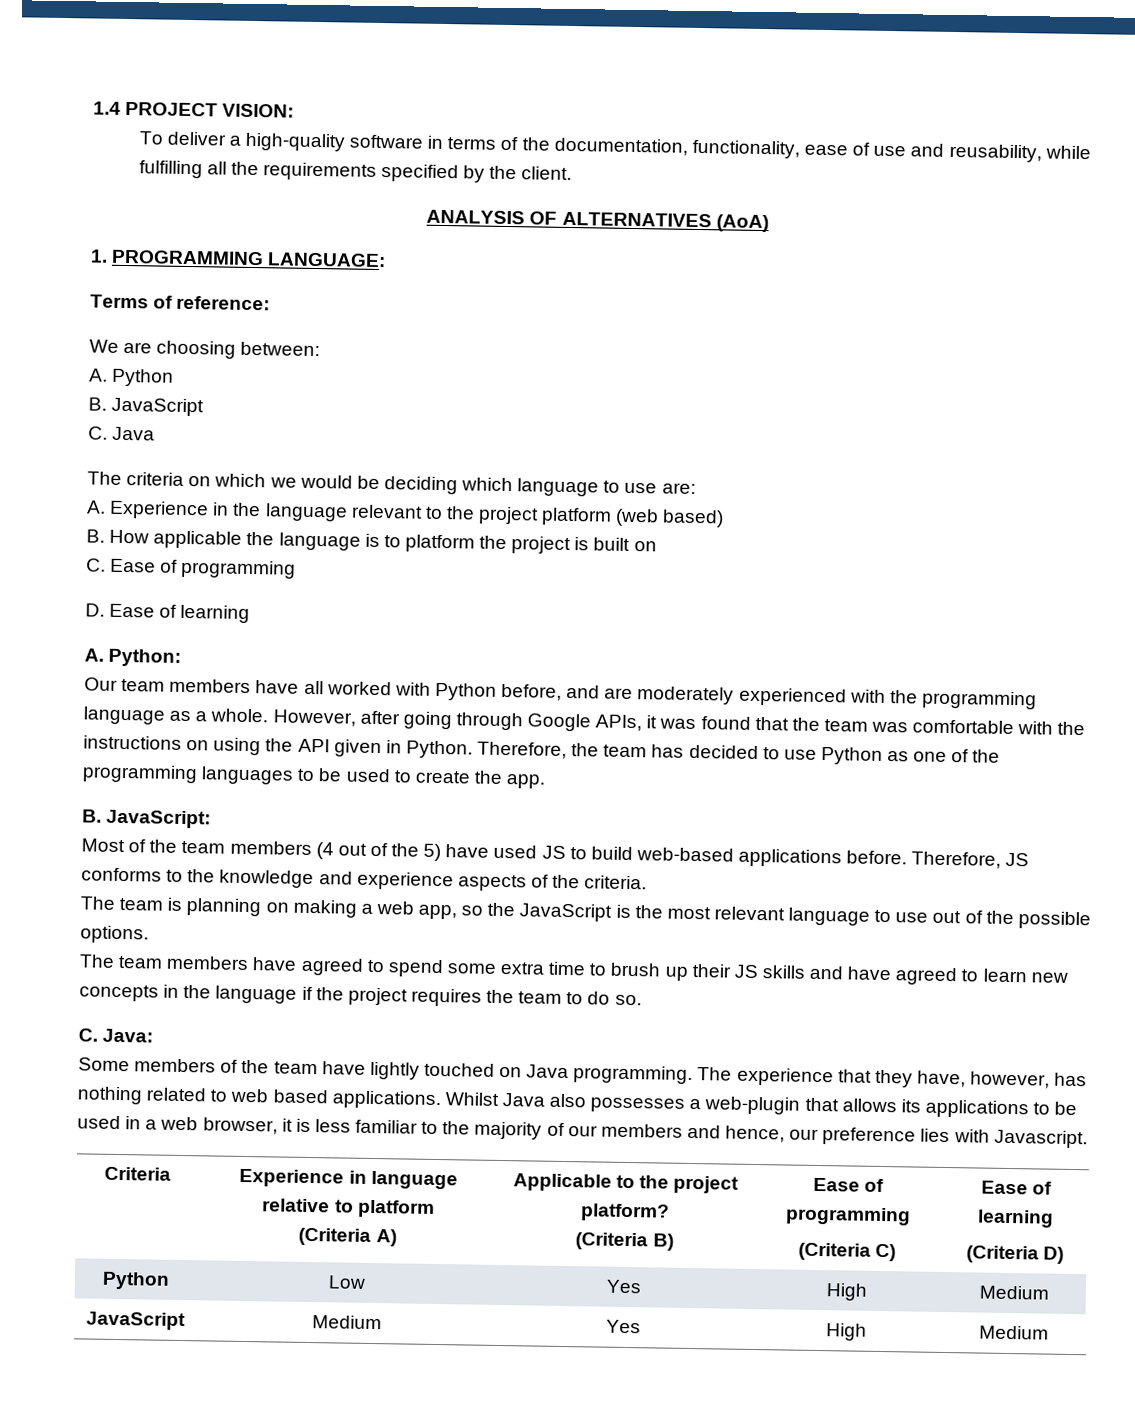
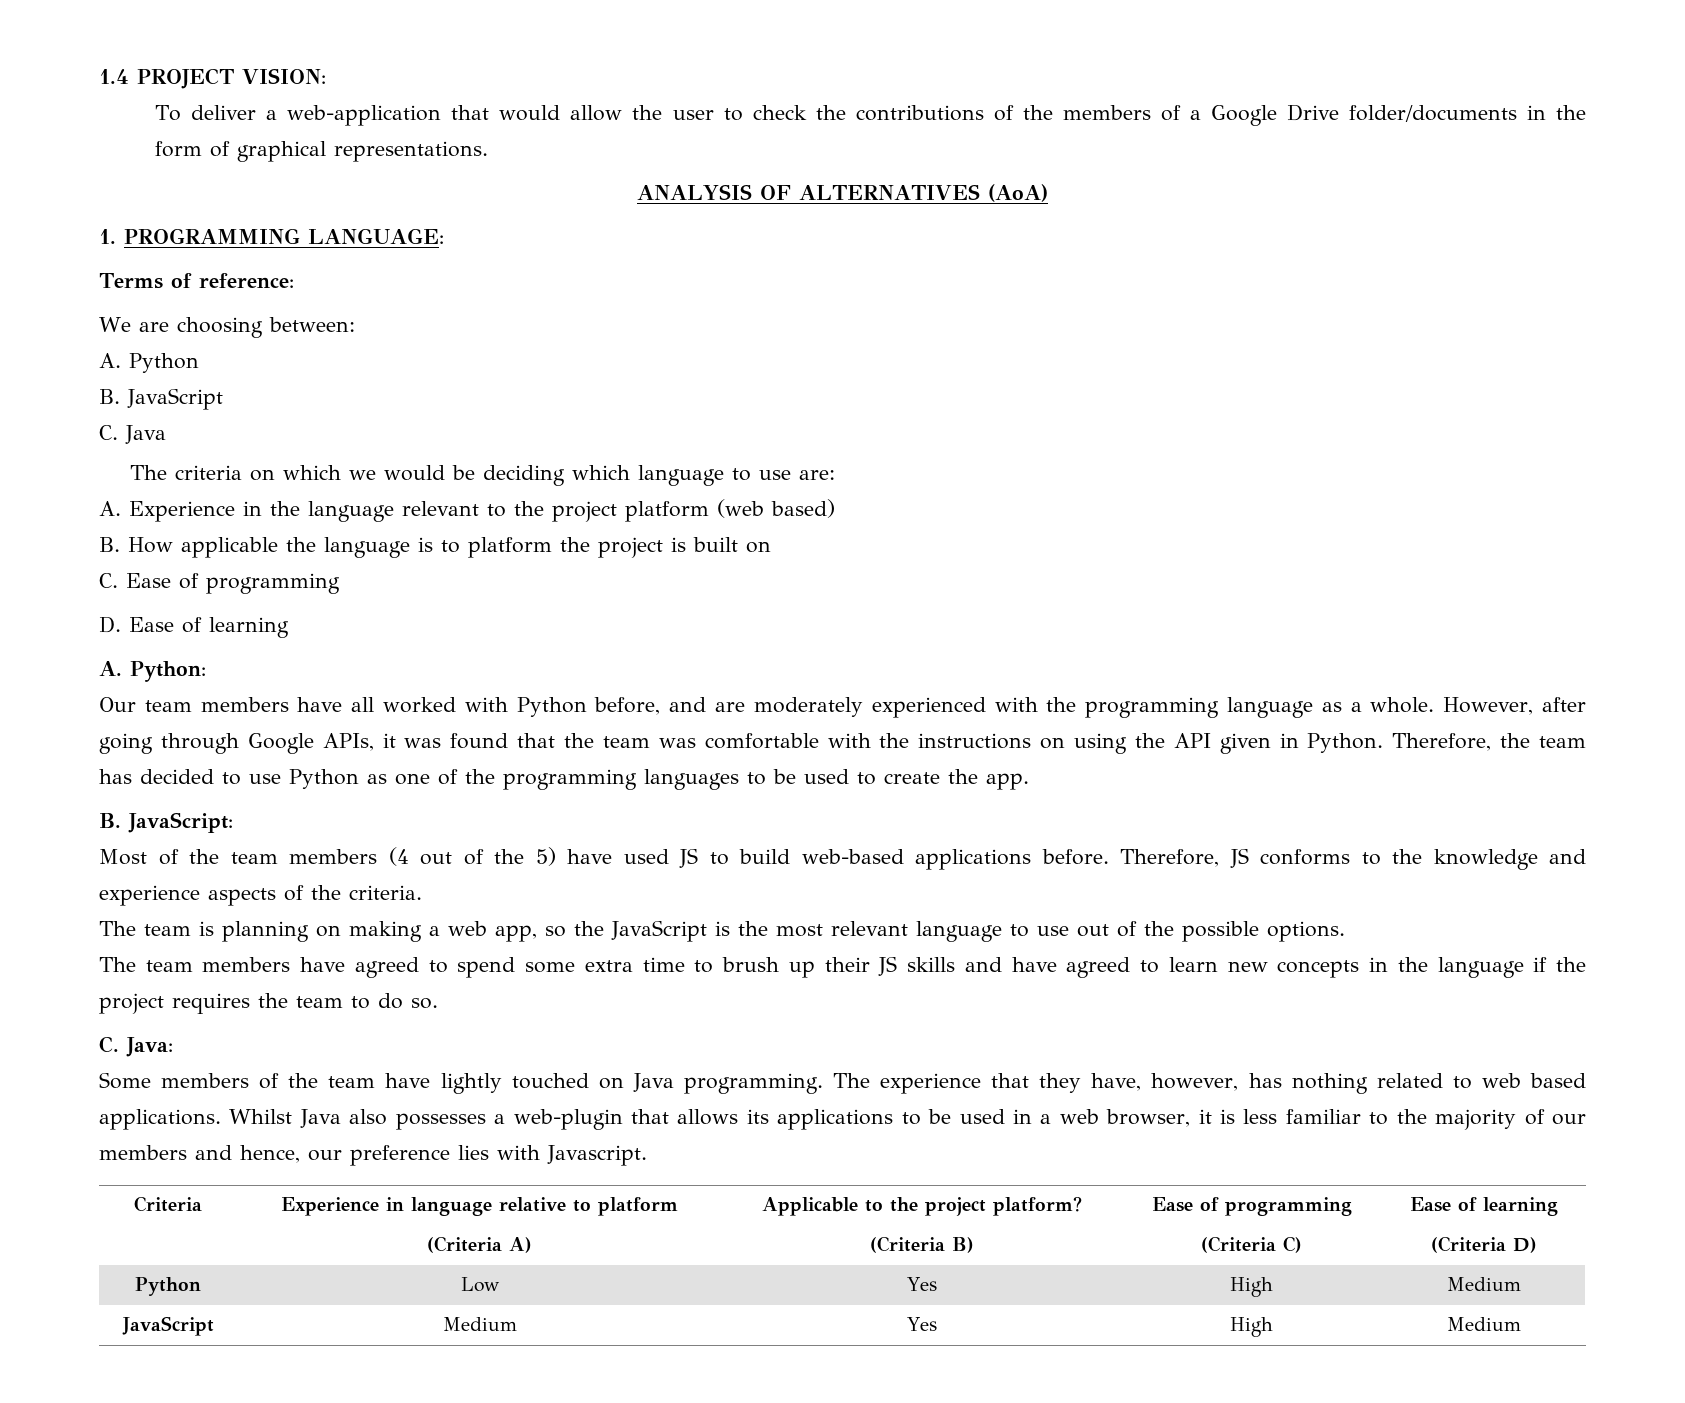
[244,132,1091,163] [138,160,573,183] high-quality software in terms of the documentation, functionality, ease of use and reusability, while fulfilling all the requirements specified by the client. -> [287,104,1586,126] [155,141,489,162] web-application that would allow the user to check the contributions of the members of a Google Drive folder/documents in the form of graphical representations.

